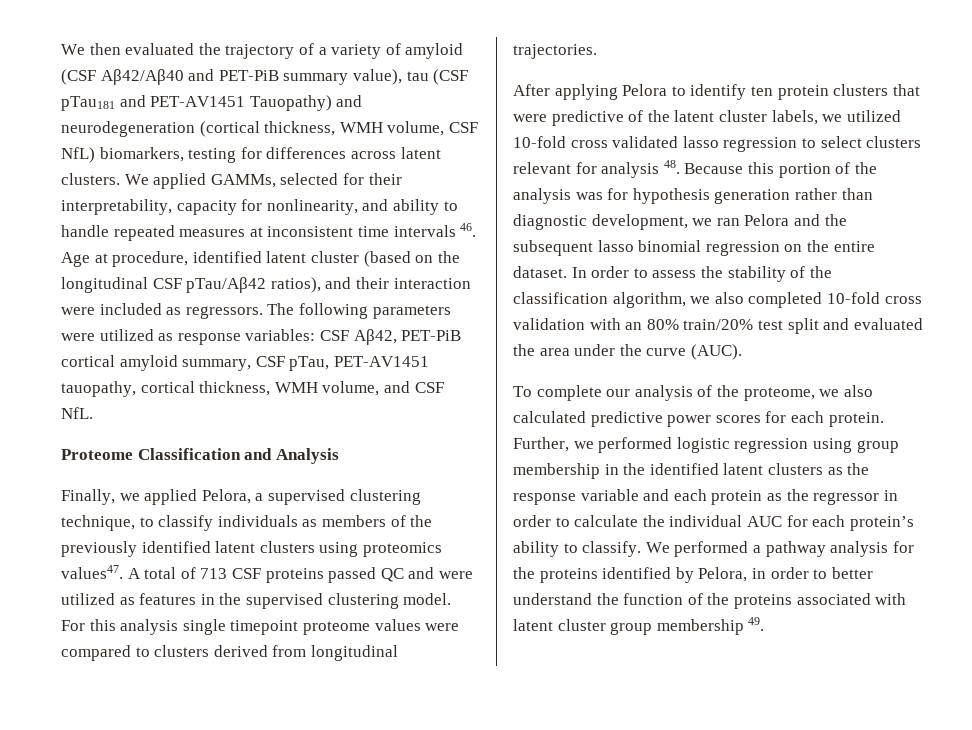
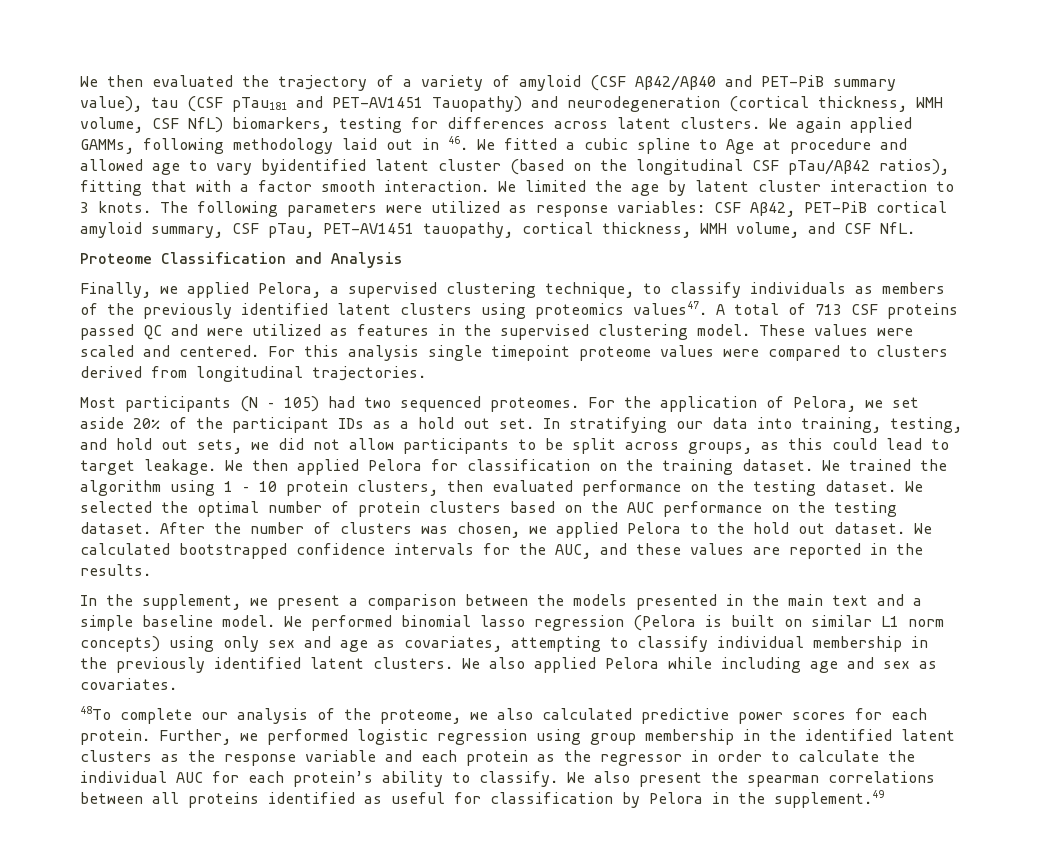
(149, 179) none -> [796,117,841,133] again
[280,173,402,185] [61,199,458,215] [61,223,477,241] [61,251,262,267] selected for their interpretability, capacity for nonlinearity, and ability to handle repeated measures at inconsistent time intervals 46. Age at procedure, identified -> [143,136,907,154] [80,159,366,175] following methodology laid out in 46. We fitted a cubic spline to Age at procedure and allowed age to vary byidentified
[325,277,471,289] [61,303,263,319] and their interaction were included as regressors. -> [80,180,954,196] [80,201,151,213] fitting that with a factor smooth interaction. We limited the age by latent cluster interaction to 3 knots.
(452, 599) none -> [759,324,913,336] [80,345,259,357] These values were scaled and centered.
[513,84,920,100] [513,110,901,126] [513,136,922,152] [513,160,877,178] [513,188,873,204] [513,214,847,230] [513,240,875,256] [513,266,832,282] [513,292,922,308] [513,318,923,334] [513,344,742,360] [513,386,532,397] After applying Pelora to identify ten protein clusters that were predictive of the latent cluster labels, we utilized 10-fold cross validated lasso regression to select clusters relevant for analysis 48. Because this portion of the analysis was for hypothesis generation rather than diagnostic development, we ran Pelora and the subsequent lasso binomial regression on the entire dataset. In order to assess the stability of the classification algorithm, we also completed 10-fold cross validation with an 80% train/20% test split and evaluated the area under the curve (AUC). // To -> [80,396,919,412] [80,417,962,433] [80,438,949,454] [80,459,947,475] [80,480,923,496] [80,501,897,517] [80,522,932,538] [80,543,923,559] [80,564,151,576] [80,594,922,610] [80,615,944,631] [80,636,928,652] [80,657,937,673] [80,678,177,690] [80,706,111,720] Most participants (N – 105) had two sequenced proteomes. For the application of Pelora, we set aside 20% of the participant IDs as a hold out set. In stratifying our data into training, testing, and hold out sets, we did not allow participants to be split across groups, as this could lead to target leakage. We then applied Pelora for classification on the training dataset. We trained the algorithm using 1 – 10 protein clusters, then evaluated performance on the testing dataset. We selected the optimal number of protein clusters based on the AUC performance on the testing dataset. After the number of clusters was chosen, we applied Pelora to the hold out dataset. We calculated bootstrapped confidence intervals for the AUC, and these values are reported in the results. // In the supplement, we present a comparison between the models presented in the main text and a simple baseline model. We performed binomial lasso regression (Pelora is built on similar L1 norm concepts) using only sex and age as covariates, attempting to classify individual membership in the previously identified latent clusters. We also applied Pelora while including age and sex as covariates. // 48To
[674,541,914,557] [513,567,873,583] [513,593,907,609] [513,617,765,635] performed a pathway analysis for the proteins identified by Pelora, in order to better understand the function of the proteins associated with latent cluster group membership 49. -> [594,771,935,787] [80,790,884,808] also present the spearman correlations between all proteins identified as useful for classification by Pelora in the supplement.49

